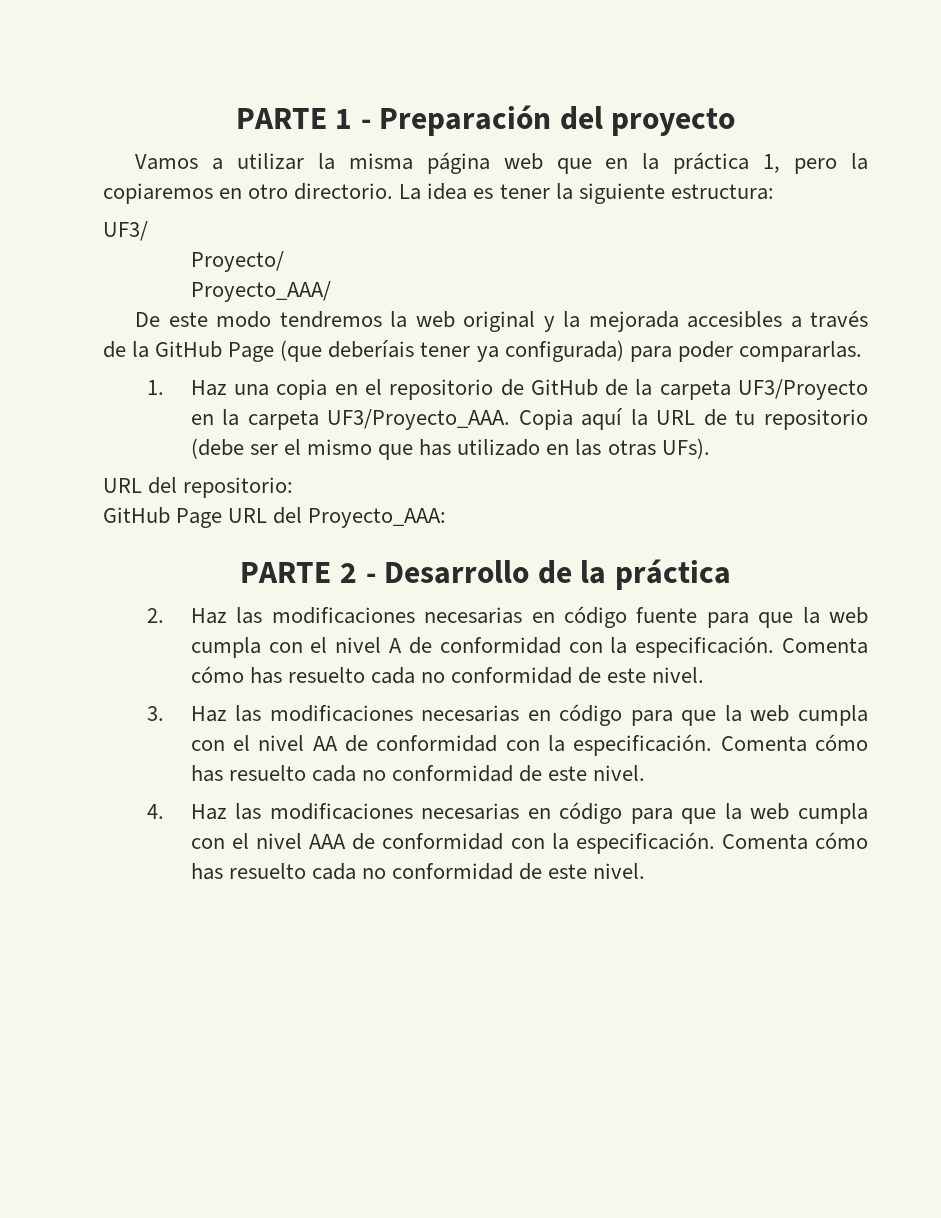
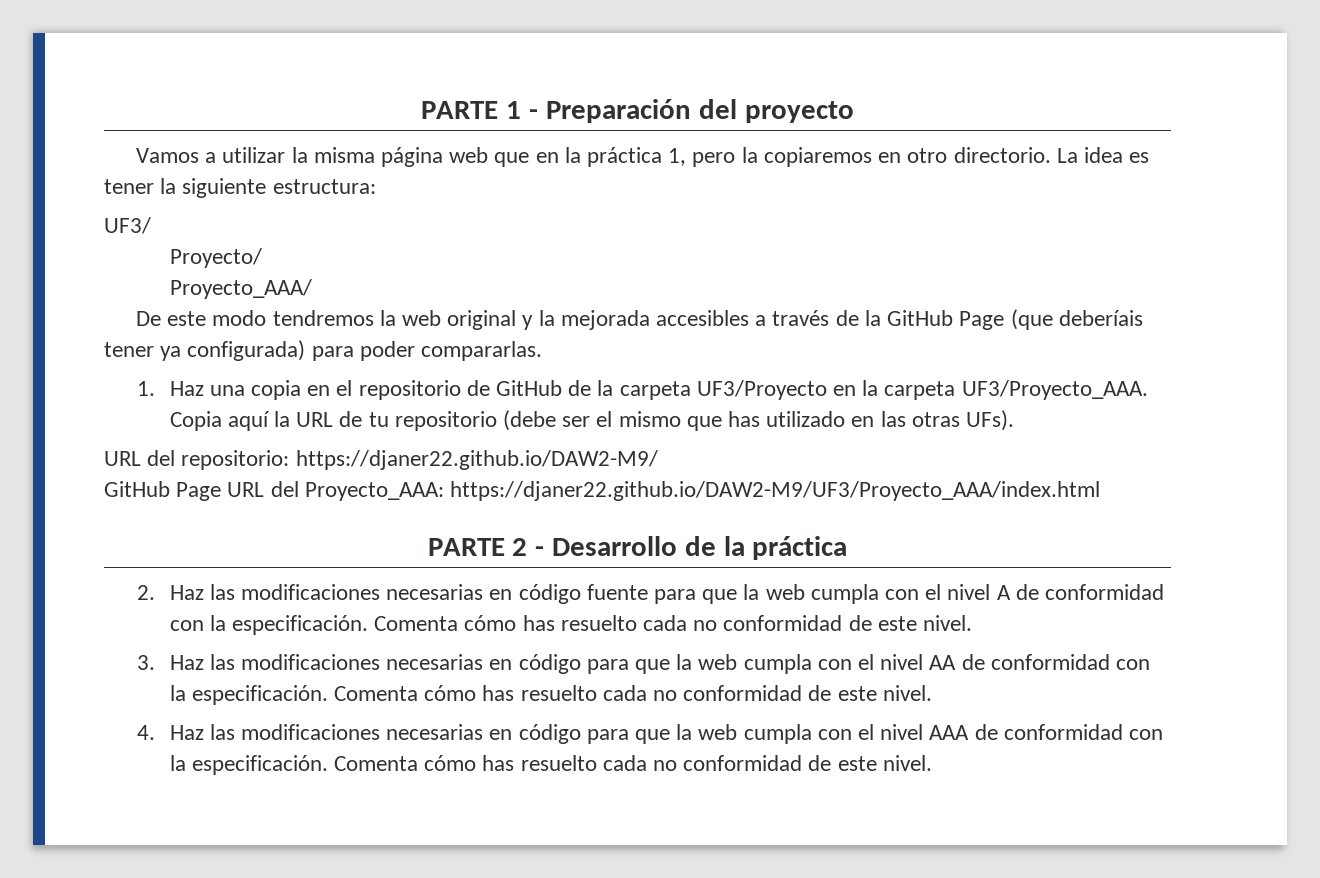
(294, 487) none -> [295,450,658,470] https://djaner22.github.io/DAW2-M9/
(447, 518) none -> [450,481,1101,501] https://djaner22.github.io/DAW2-M9/UF3/Proyecto_AAA/index.html

